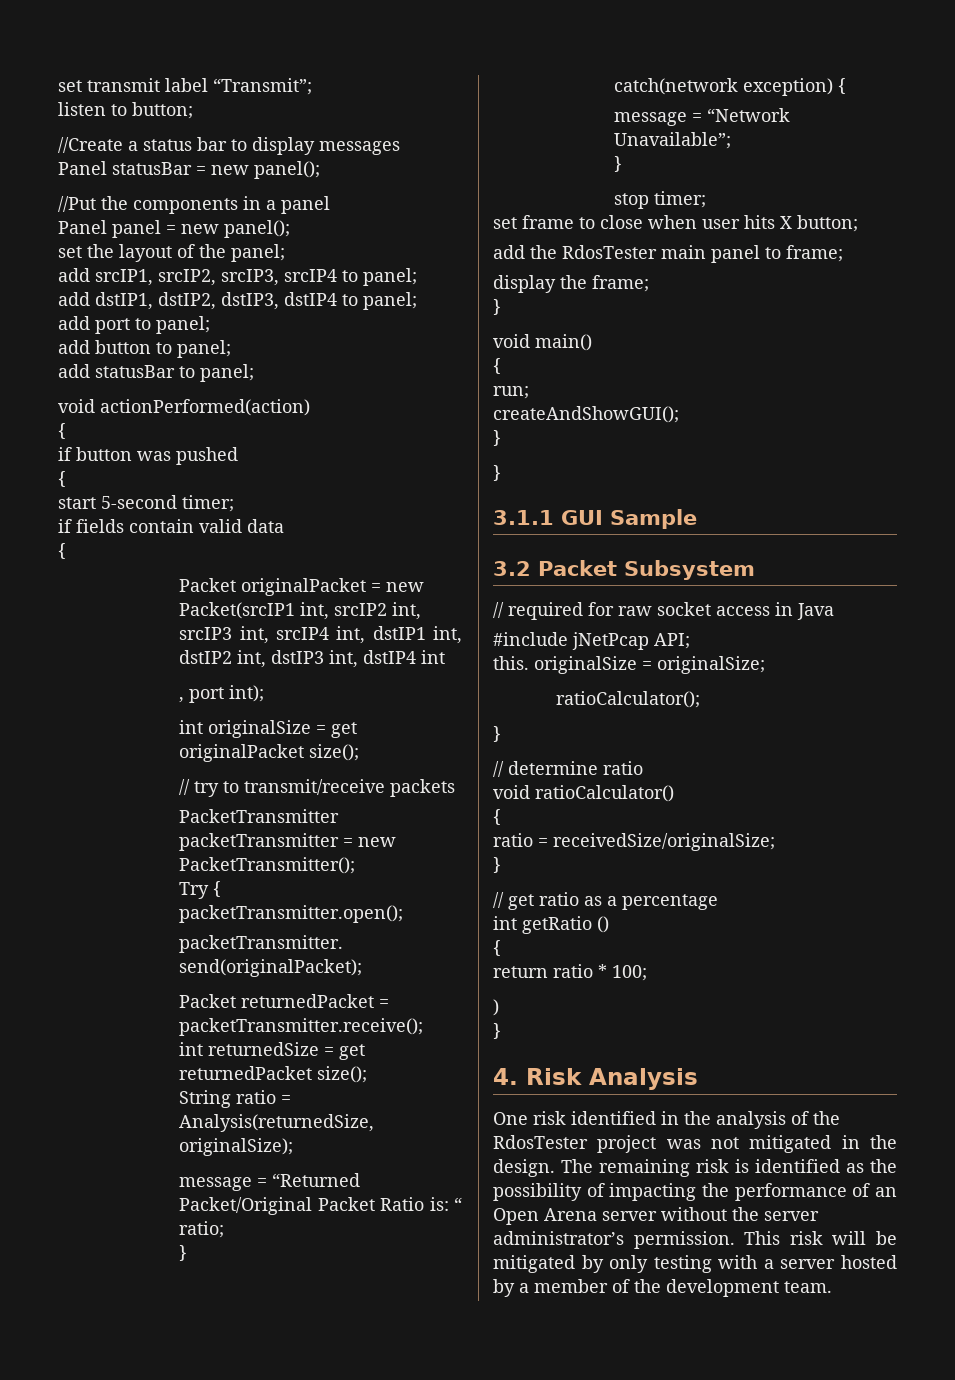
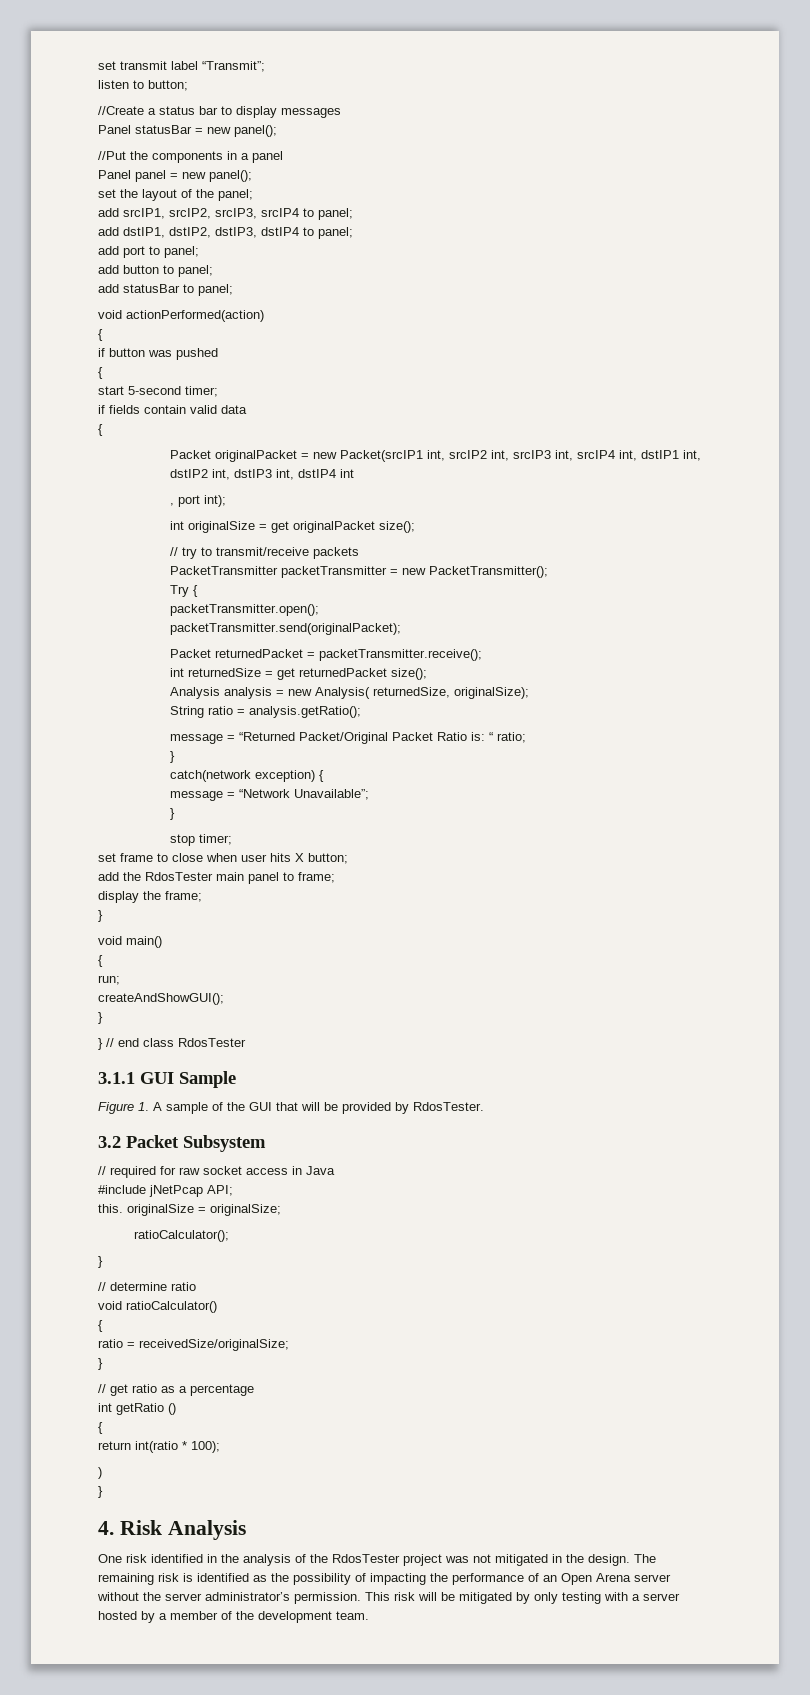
(368, 1074) none -> [169,687,529,699] // Analysis analysis = new Analysis( returnedSize, originalSize);
[179,1114,375,1132] [179,1138,294,1156] Analysis(returnedSize, originalSize); -> [248,706,361,718] analysis.getRatio();
(501, 473) none -> [106,1038,246,1047] // end class RdosTester
(697, 519) none -> [98,1102,484,1114] // Figure 1. A sample of the GUI that will be provided by RdosTester.
[553,964,647,981] ratio * 100; -> [135,1441,220,1453] int(ratio * 100);

